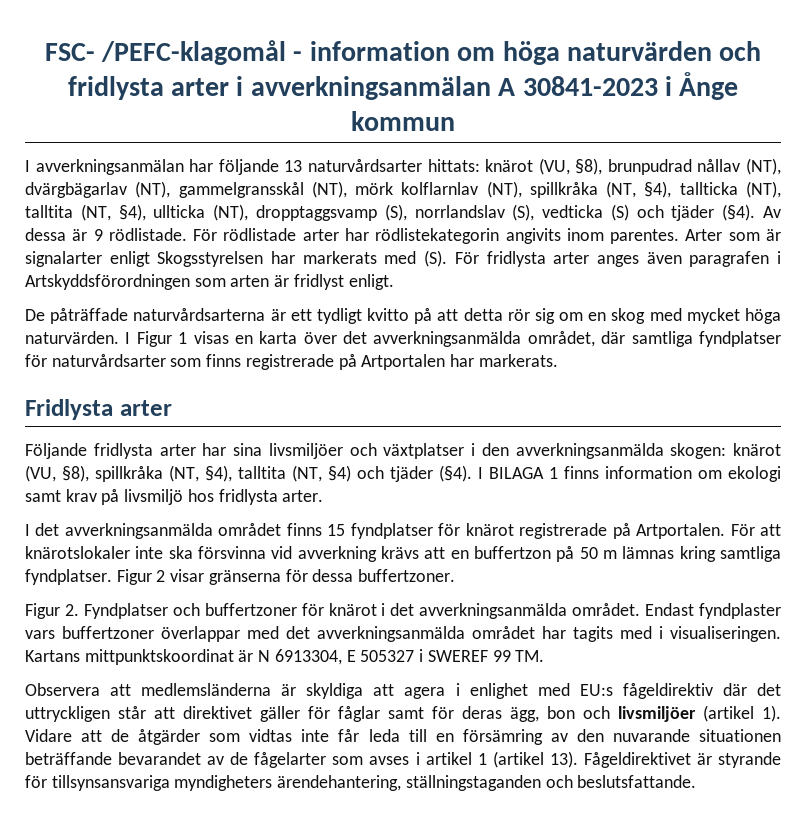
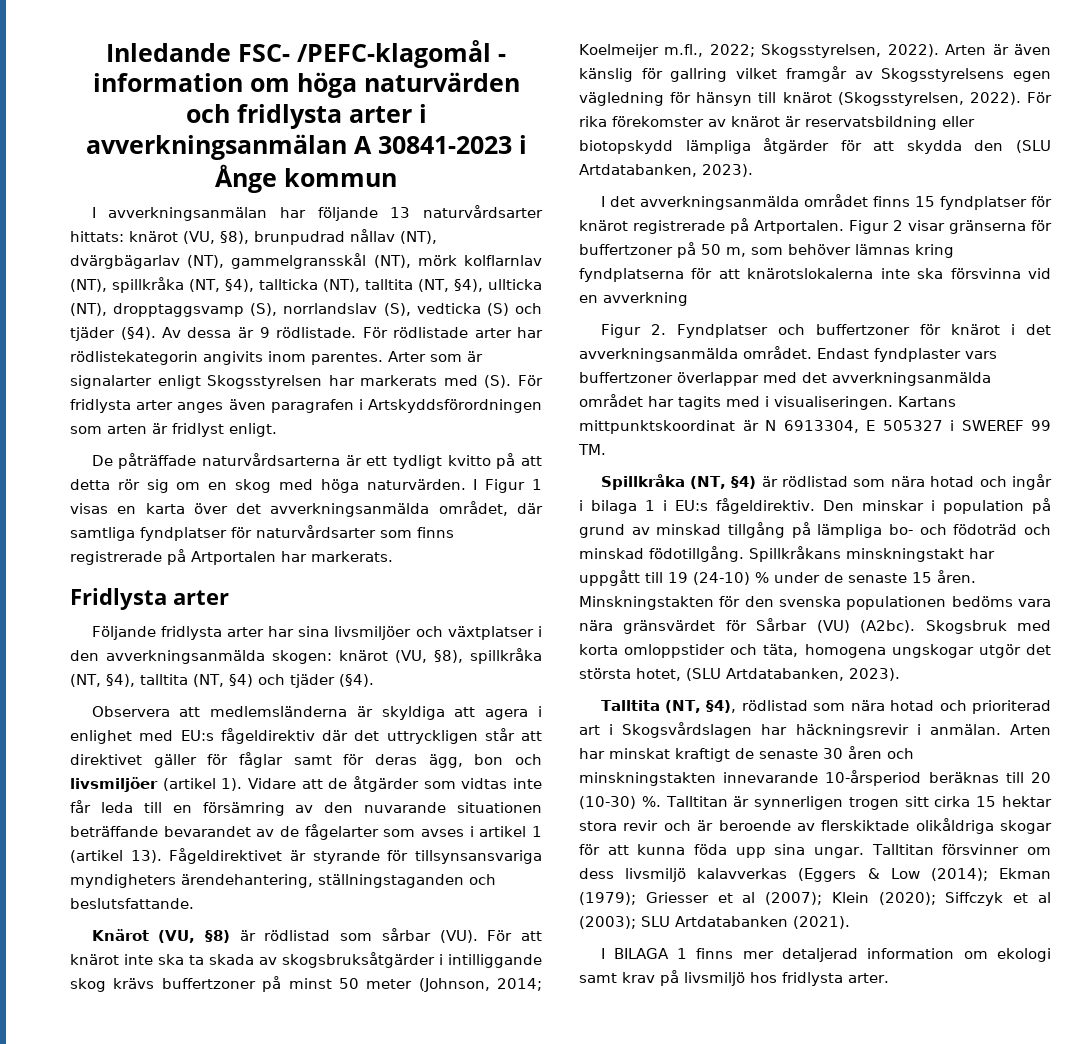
(44, 52) none -> [106,43,231,62] Inledande
[686,308,740,324] mycket -> (313, 484) none
[478,466,781,482] [25,489,324,505] [25,523,781,539] [25,546,782,562] [25,569,456,585] [25,603,782,619] [25,626,781,642] [25,649,545,665] I BILAGA 1 finns information om ekologi samt krav på livsmiljö hos fridlysta arter. // I det avverkningsanmälda området finns 15 fyndplatser för knärot registrerade på Artportalen. För att knärotslokaler inte ska försvinna vid avverkning krävs att en buffertzon på 50 m lämnas kring samtliga fyndplatser. Figur 2 visar gränserna för dessa buffertzoner. // Figur 2. Fyndplatser och buffertzoner för knärot i det avverkningsanmälda området. Endast fyndplaster vars buffertzoner överlappar med det avverkningsanmälda området har tagits med i visualiseringen. Kartans mittpunktskoordinat är N 6913304, E 505327 i SWEREF 99 TM. -> (374, 680) none
(697, 781) none -> [91,928,543,943] [70,952,542,968] [70,976,542,992] [579,44,1051,58] [579,66,1051,82] [579,92,1052,106] [579,116,975,130] [579,138,1051,154] [579,164,753,177] [600,194,1052,210] [579,218,1052,234] [579,242,954,258] [579,268,1051,282] [579,292,688,306] [600,324,1051,338] [579,346,997,362] [579,372,991,386] [579,394,956,410] [579,420,1051,434] [578,444,606,455] [600,474,1052,490] [579,498,1051,514] [579,522,1051,538] [579,546,995,562] [579,570,976,586] [579,596,1051,610] [579,618,1051,634] [579,644,1051,658] [579,668,900,681] [600,700,1051,714] [579,722,1051,738] [579,746,914,762] [579,770,1051,786] [579,796,1052,810] [579,818,1052,834] [579,844,1051,858] [579,868,1051,882] [579,892,1051,906] [579,916,850,929] [600,948,1051,962] [579,970,889,986] // Knärot (VU, §8) är rödlistad som sårbar (VU). För att knärot inte ska ta skada av skogsbruksåtgärder i intilliggande skog krävs buffertzoner på minst 50 meter (Johnson, 2014; Koelmeijer m.fl., 2022; Skogsstyrelsen, 2022). Arten är även känslig för gallring vilket framgår av Skogsstyrelsens egen vägledning för hänsyn till knärot (Skogsstyrelsen, 2022). För rika förekomster av knärot är reservatsbildning eller biotopskydd lämpliga åtgärder för att skydda den (SLU Artdatabanken, 2023). // I det avverkningsanmälda området finns 15 fyndplatser för knärot registrerade på Artportalen. Figur 2 visar gränserna för buffertzoner på 50 m, som behöver lämnas kring fyndplatserna för att knärotslokalerna inte ska försvinna vid en avverkning // Figur 2. Fyndplatser och buffertzoner för knärot i det avverkningsanmälda området. Endast fyndplaster vars buffertzoner överlappar med det avverkningsanmälda området har tagits med i visualiseringen. Kartans mittpunktskoordinat är N 6913304, E 505327 i SWEREF 99 TM. // Spillkråka (NT, §4) är rödlistad som nära hotad och ingår i bilaga 1 i EU:s fågeldirektiv. Den minskar i population på grund av minskad tillgång på lämpliga bo- och födoträd och minskad födotillgång. Spillkråkans minskningstakt har uppgått till 19 (24-10) % under de senaste 15 åren. Minskningstakten för den svenska populationen bedöms vara nära gränsvärdet för Sårbar (VU) (A2bc). Skogsbruk med korta omloppstider och täta, homogena ungskogar utgör det största hotet, (SLU Artdatabanken, 2023). // Talltita (NT, §4), rödlistad som nära hotad och prioriterad art i Skogsvårdslagen har häckningsrevir i anmälan. Arten har minskat kraftigt de senaste 30 åren och minskningstakten innevarande 10-årsperiod beräknas till 20 (10-30) %. Talltitan är synnerligen trogen sitt cirka 15 hektar stora revir och är beroende av flerskiktade olikåldriga skogar för att kunna föda upp sina ungar. Talltitan försvinner om dess livsmiljö kalavverkas (Eggers & Low (2014); Ekman (1979); Griesser et al (2007); Klein (2020); Siffczyk et al (2003); SLU Artdatabanken (2021). // I BILAGA 1 finns mer detaljerad information om ekologi samt krav på livsmiljö hos fridlysta arter.

